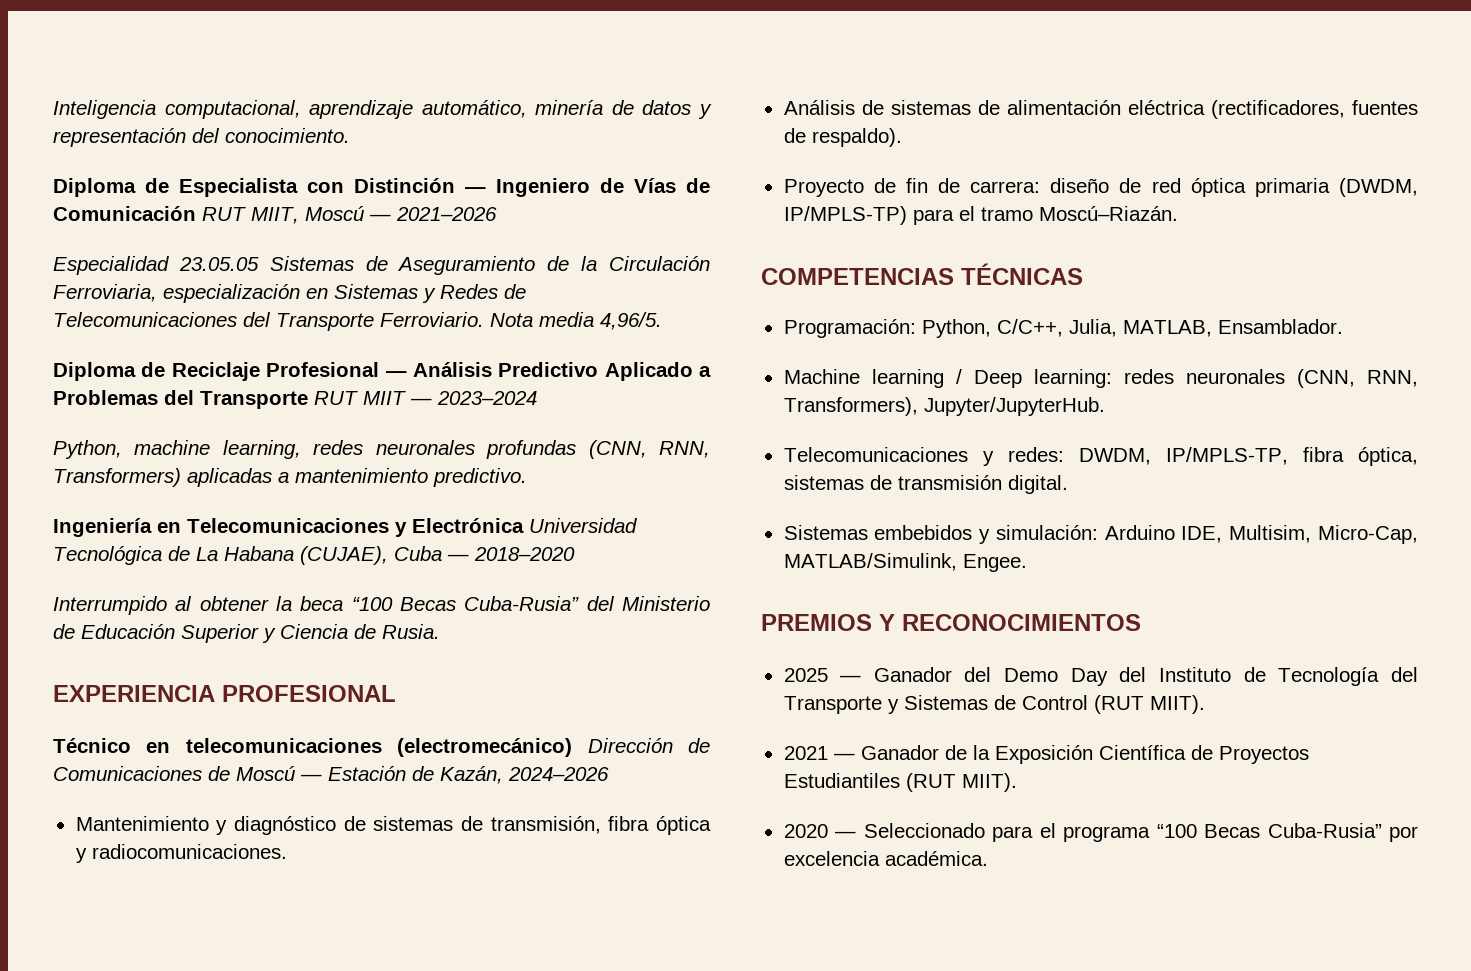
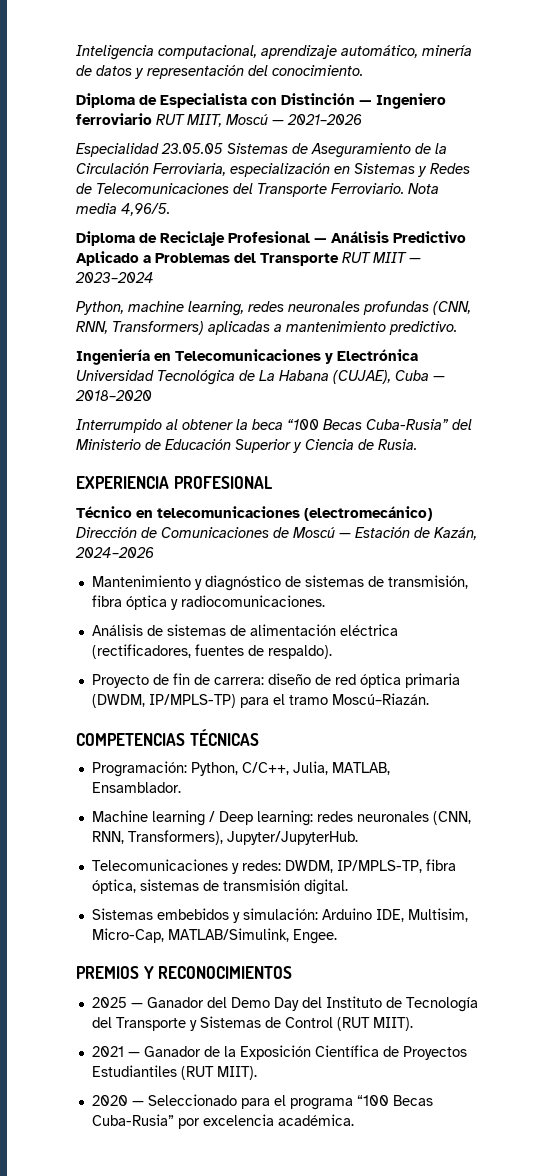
[600,178,710,193] [53,206,196,221] de Vías de Comunicación -> [76,113,152,125] ferroviario

